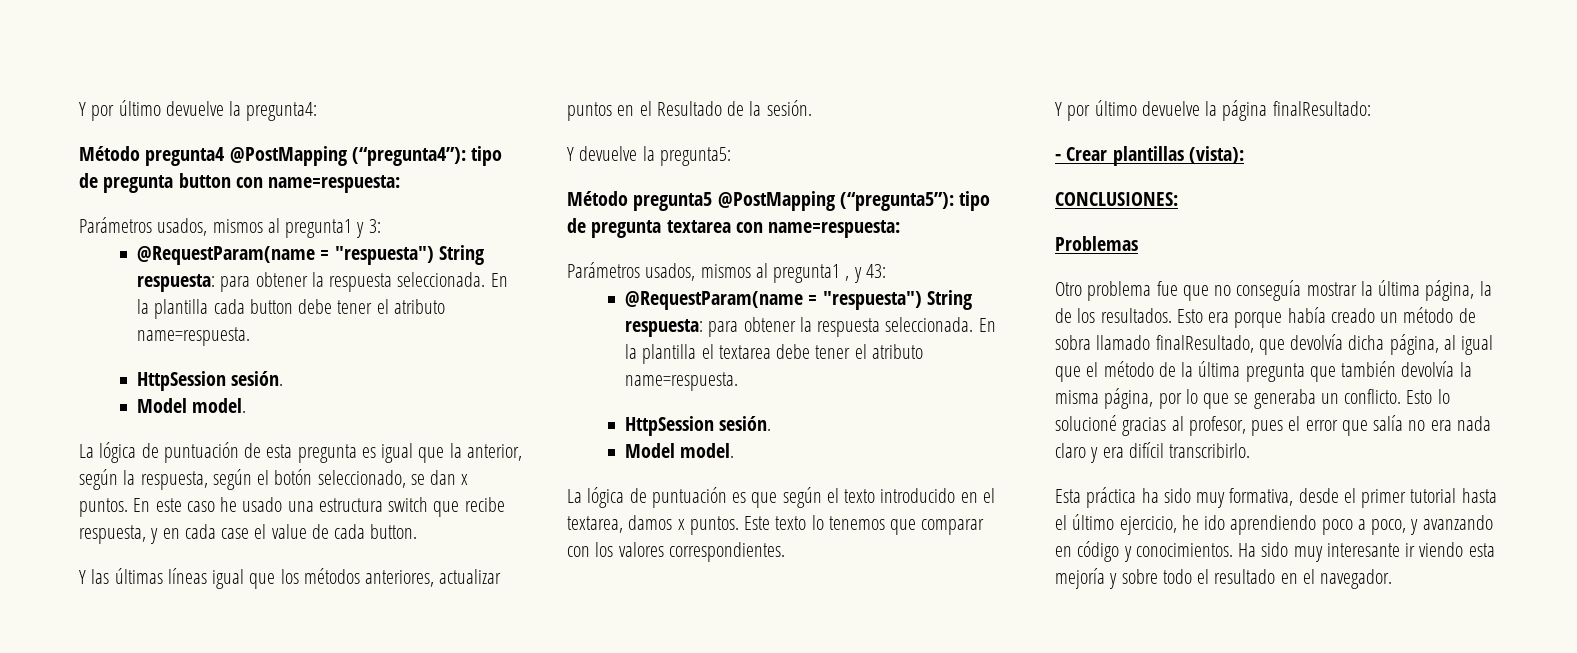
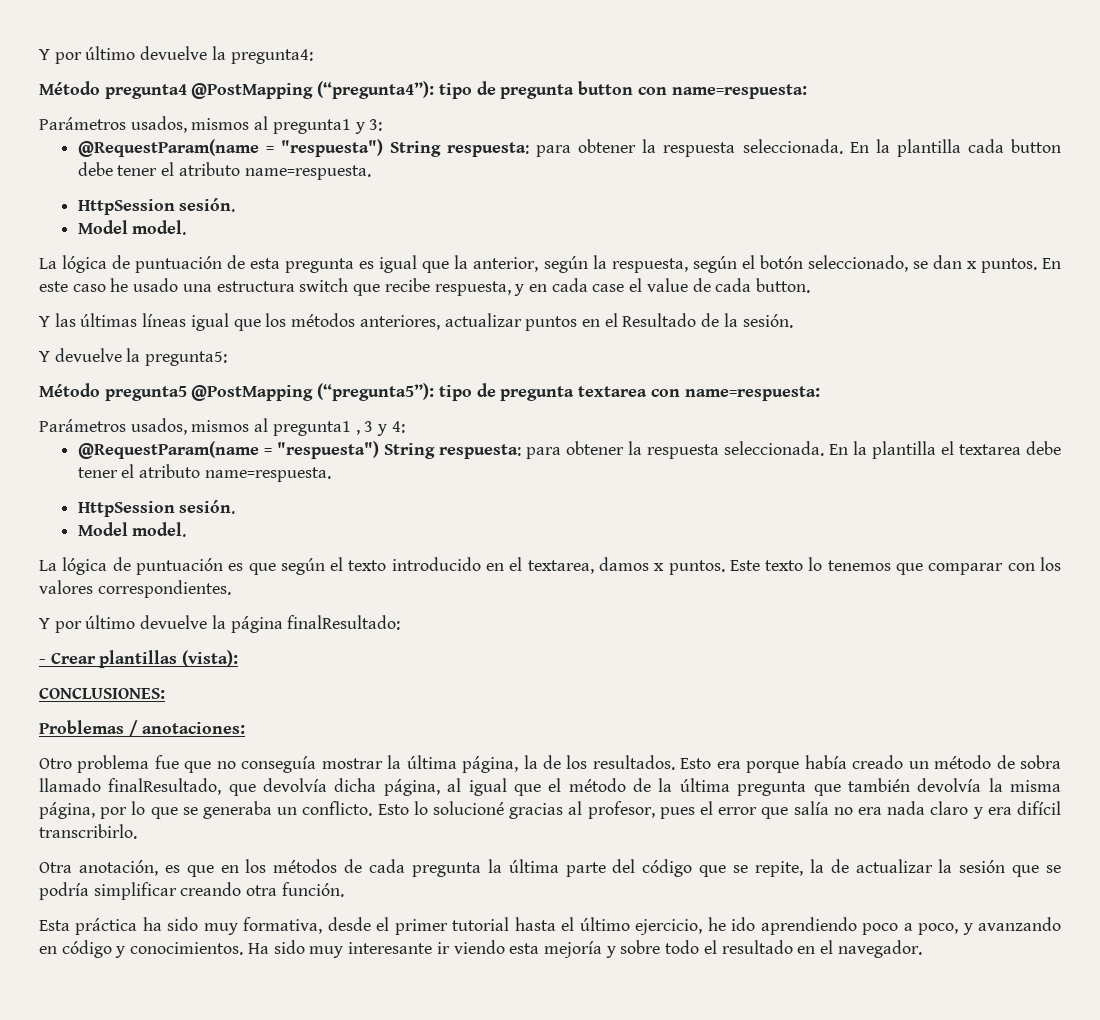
[853,264,886,283] y 43: -> [364,421,405,436] 3 y 4:
(1138, 243) none -> [128,720,246,737] / anotaciones:
(1251, 450) none -> [39,859,1061,877] [39,882,344,900] // Otra anotación, es que en los métodos de cada pregunta la última parte del código que se repite, la de actualizar la sesión que se podría simplificar creando otra función.

